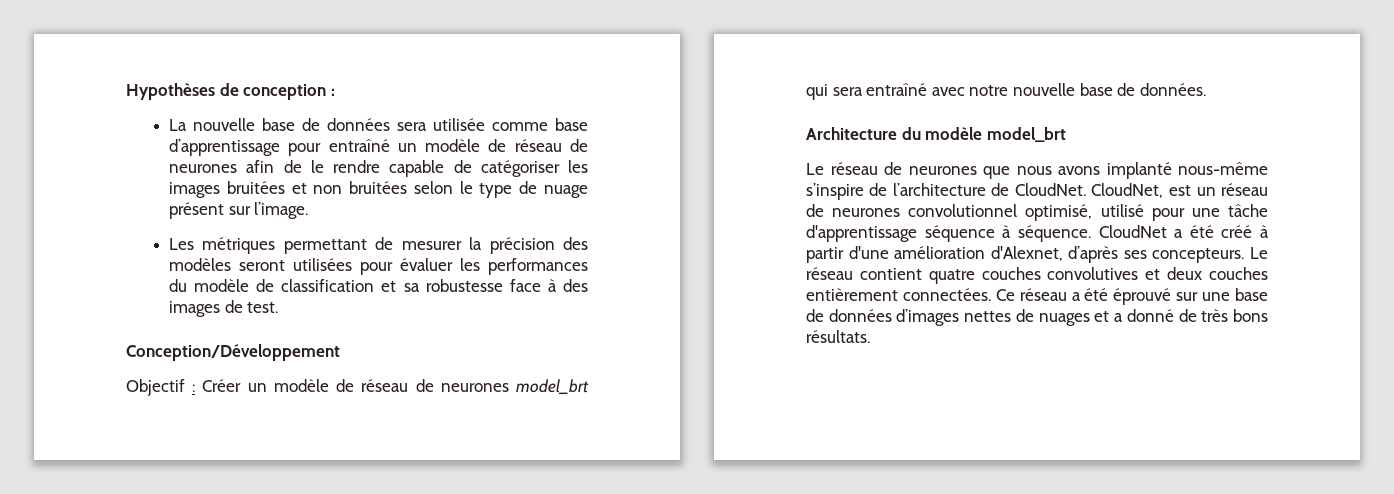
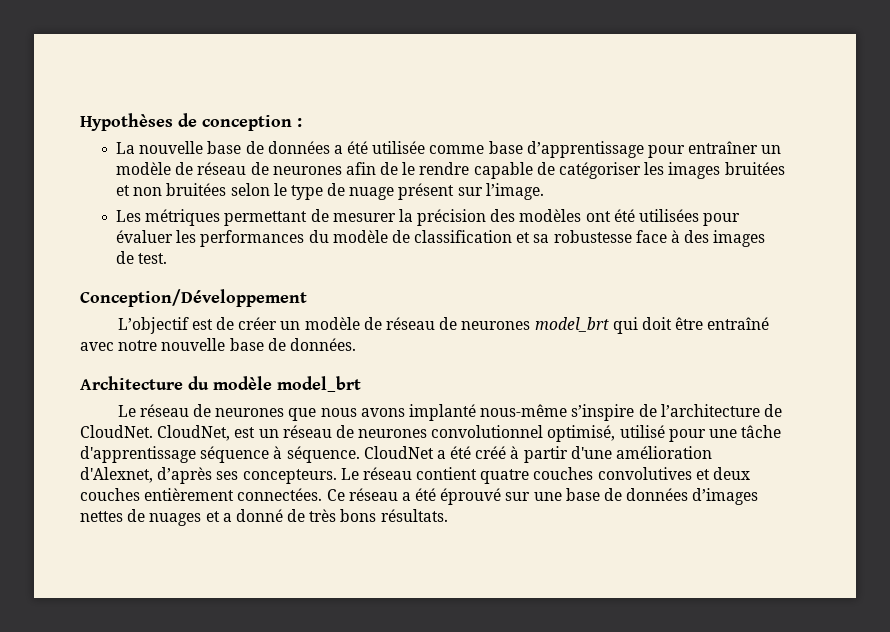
[397,122,428,131] sera -> [333,141,369,154] a été
[328,139,390,152] entraîné -> [688,141,759,154] entraîner
[239,260,286,271] seront -> [585,209,635,222] ont été
[126,379,242,396] Objectif : Créer -> [117,317,278,334] L’objectif est de créer
[832,87,863,96] sera -> [641,317,704,330] doit être

